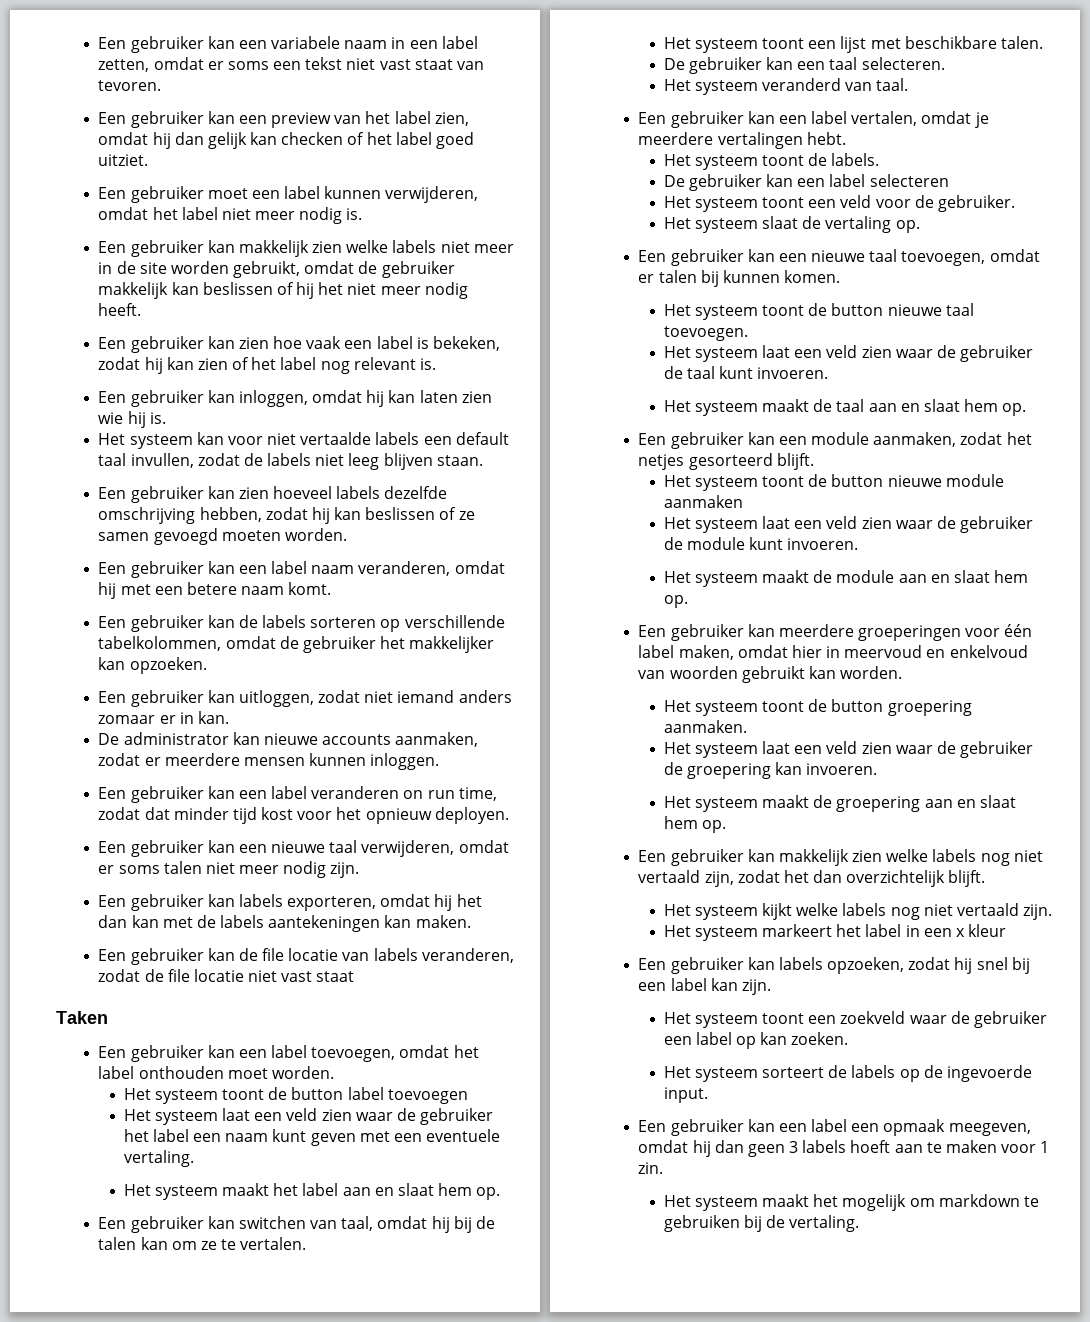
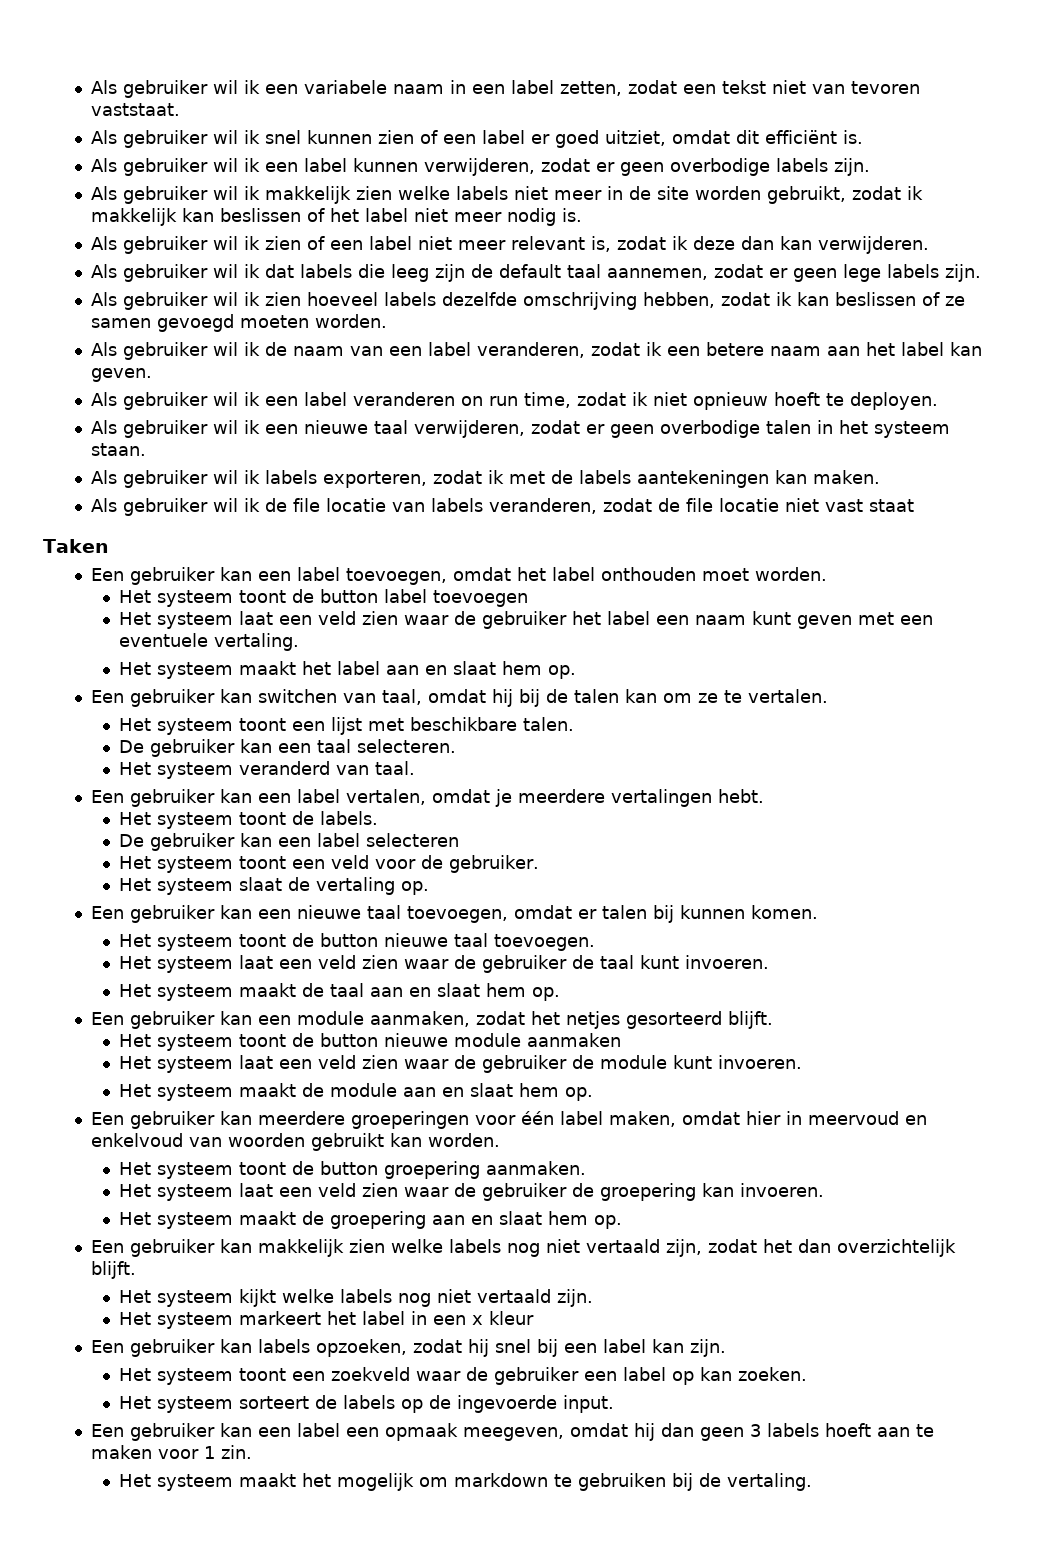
[98,36,235,53] Een gebruiker kan -> [90,80,260,98] Als gebruiker wil ik
[153,57,485,70] [98,80,162,91] [98,111,469,128] [98,132,475,149] [98,154,149,166] [98,186,479,203] [98,207,363,224] [98,240,235,257] omdat er soms een tekst niet vast staat van tevoren. // Een gebruiker kan een preview van het label zien, omdat hij dan gelijk kan checken of het label goed uitziet. // Een gebruiker moet een label kunnen verwijderen, omdat het label niet meer nodig is. // Een gebruiker kan -> [627,80,920,94] [90,103,180,116] [90,130,863,148] [90,158,870,176] [90,186,260,204] zodat een tekst niet van tevoren vaststaat. // Als gebruiker wil ik snel kunnen zien of een label er goed uitziet, omdat dit efficiënt is. // Als gebruiker wil ik een label kunnen verwijderen, zodat er geen overbodige labels zijn. // Als gebruiker wil ik
[304,261,455,278] omdat de gebruiker -> [851,186,923,200] zodat ik
[296,282,468,299] [98,303,142,316] [98,336,501,353] [98,357,437,374] [98,390,492,407] [98,411,166,428] [98,432,509,449] [98,453,483,470] [98,486,235,503] hij het niet meer nodig heeft. // Een gebruiker kan zien hoe vaak een label is bekeken, zodat hij kan zien of het label nog relevant is. // Een gebruiker kan inloggen, omdat hij kan laten zien wie hij is. // Het systeem kan voor niet vertaalde labels een default taal invullen, zodat de labels niet leeg blijven staan. // Een gebruiker kan -> [329,208,582,226] [90,236,929,254] [90,264,981,282] [90,292,260,310] het label niet meer nodig is. // Als gebruiker wil ik zien of een label niet meer relevant is, zodat ik deze dan kan verwijderen. // Als gebruiker wil ik dat labels die leeg zijn de default taal aannemen, zodat er geen lege labels zijn. // Als gebruiker wil ik
[311,507,330,524] hij -> [775,292,792,306] ik
[98,561,505,578] [98,582,332,599] [98,615,505,632] [98,636,495,653] [98,657,207,674] [98,690,512,707] [98,711,229,724] [98,732,479,747] [98,753,440,770] [98,786,235,803] Een gebruiker kan een label naam veranderen, omdat hij met een betere naam komt. // Een gebruiker kan de labels sorteren op verschillende tabelkolommen, omdat de gebruiker het makkelijker kan opzoeken. // Een gebruiker kan uitloggen, zodat niet iemand anders zomaar er in kan. // De administrator kan nieuwe accounts aanmaken, zodat er meerdere mensen kunnen inloggen. // Een gebruiker kan -> [90,342,982,360] [90,368,152,382] [90,392,260,410] Als gebruiker wil ik de naam van een label veranderen, zodat ik een betere naam aan het label kan geven. // Als gebruiker wil ik
[144,807,509,824] [98,840,509,857] [98,861,360,878] [98,894,482,911] [98,915,159,928] dat minder tijd kost voor het opnieuw deployen. // Een gebruiker kan een nieuwe taal verwijderen, omdat er soms talen niet meer nodig zijn. // Een gebruiker kan labels exporteren, omdat hij het dan kan -> [631,392,938,410] [90,420,950,438] [90,443,146,456] [90,470,504,488] ik niet opnieuw hoeft te deployen. // Als gebruiker wil ik een nieuwe taal verwijderen, zodat er geen overbodige talen in het systeem staan. // Als gebruiker wil ik labels exporteren, zodat ik
[98,948,235,965] Een gebruiker kan -> [90,498,260,516] Als gebruiker wil ik

